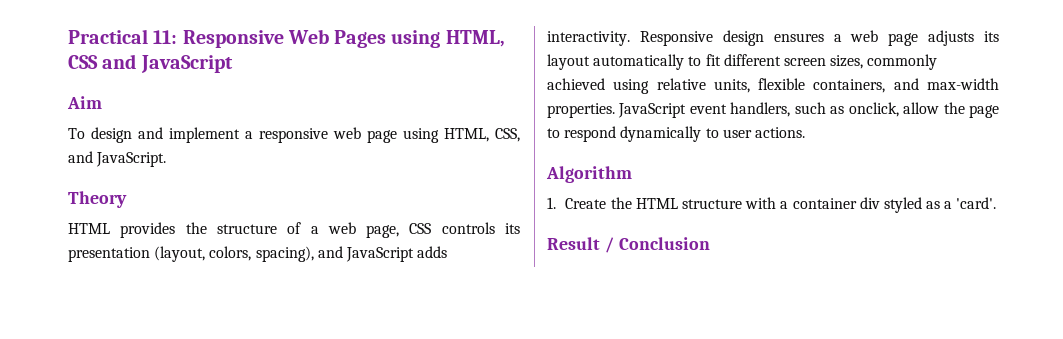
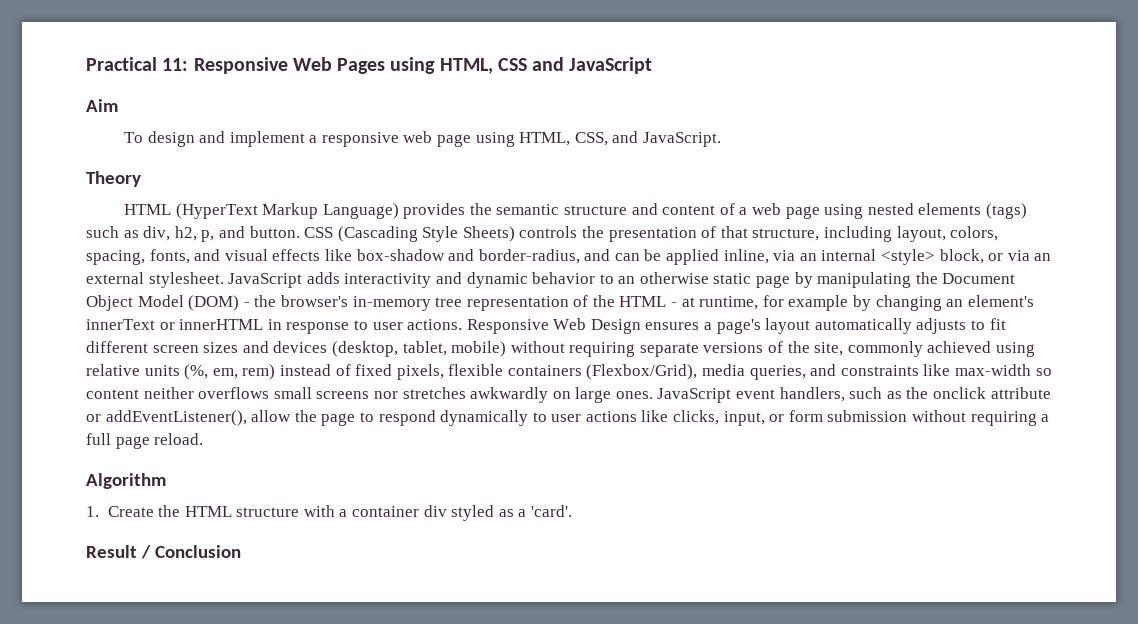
[120,222,520,238] [68,246,448,262] [547,30,999,46] provides the structure of a web page, CSS controls its presentation (layout, colors, spacing), and JavaScript adds interactivity. Responsive design ensures a web page adjusts its -> [175,203,1027,219] [86,226,999,242] [86,249,1052,265] [86,272,1016,288] [86,295,1034,311] [86,318,761,334] (HyperText Markup Language) provides the semantic structure and content of a web page using nested elements (tags) such as div, h2, p, and button. CSS (Cascading Style Sheets) controls the presentation of that structure, including layout, colors, spacing, fonts, and visual effects like box-shadow and border-radius, and can be applied inline, via an internal <style> block, or via an external stylesheet. JavaScript adds interactivity and dynamic behavior to an otherwise static page by manipulating the Document Object Model (DOM) - the browser's in-memory tree representation of the HTML - at runtime, for example by changing an element's innerText or innerHTML in response to user actions. Responsive Web Design ensures a page's
(685, 62) none -> [916,318,967,334] adjusts
[830,54,938,70] [547,78,999,94] [547,103,615,118] sizes, commonly achieved using relative units, flexible containers, and max-width properties. -> [203,341,1036,357] [86,364,1052,380] [86,387,653,403] sizes and devices (desktop, tablet, mobile) without requiring separate versions of the site, commonly achieved using relative units (%, em, rem) instead of fixed pixels, flexible containers (Flexbox/Grid), media queries, and constraints like max-width so content neither overflows small screens nor stretches awkwardly on large ones.
[848,102,899,117] onclick, -> [906,387,1051,399] [86,410,247,426] the onclick attribute or addEventListener(),
[754,127,805,138] actions. -> [585,410,1050,426] [86,433,204,449] actions like clicks, input, or form submission without requiring a full page reload.

